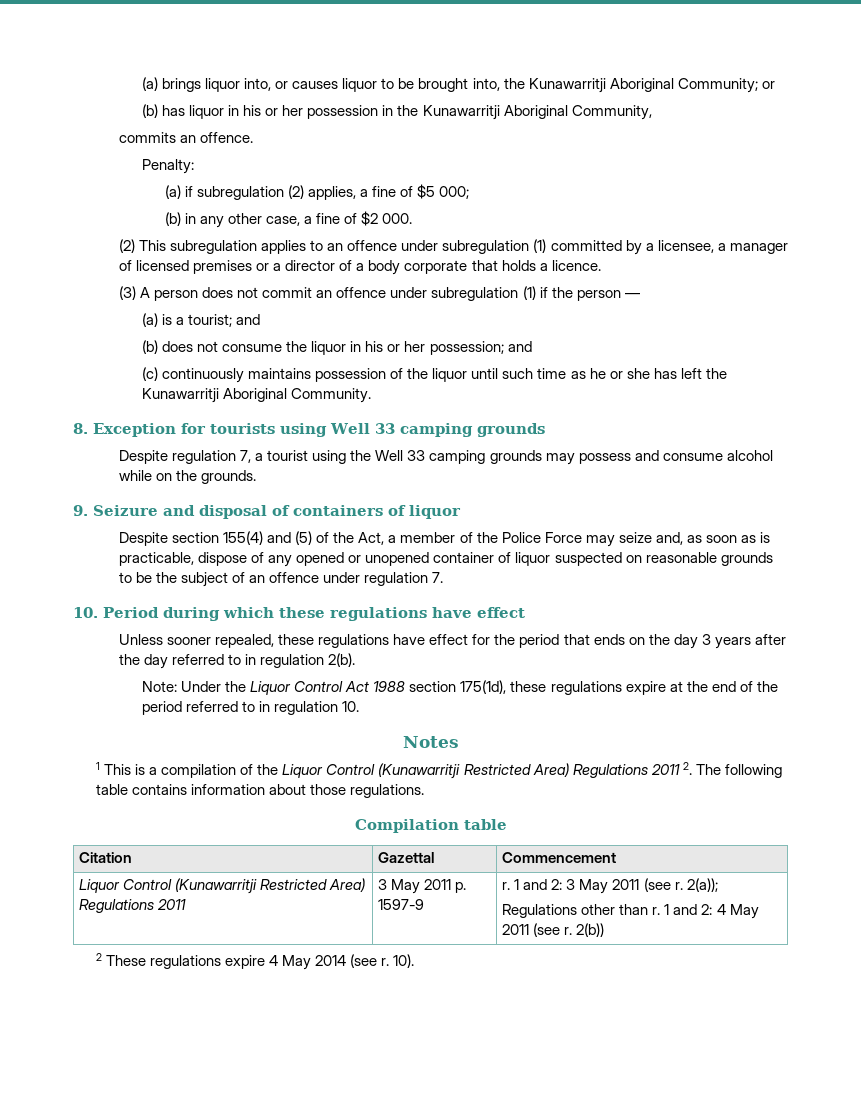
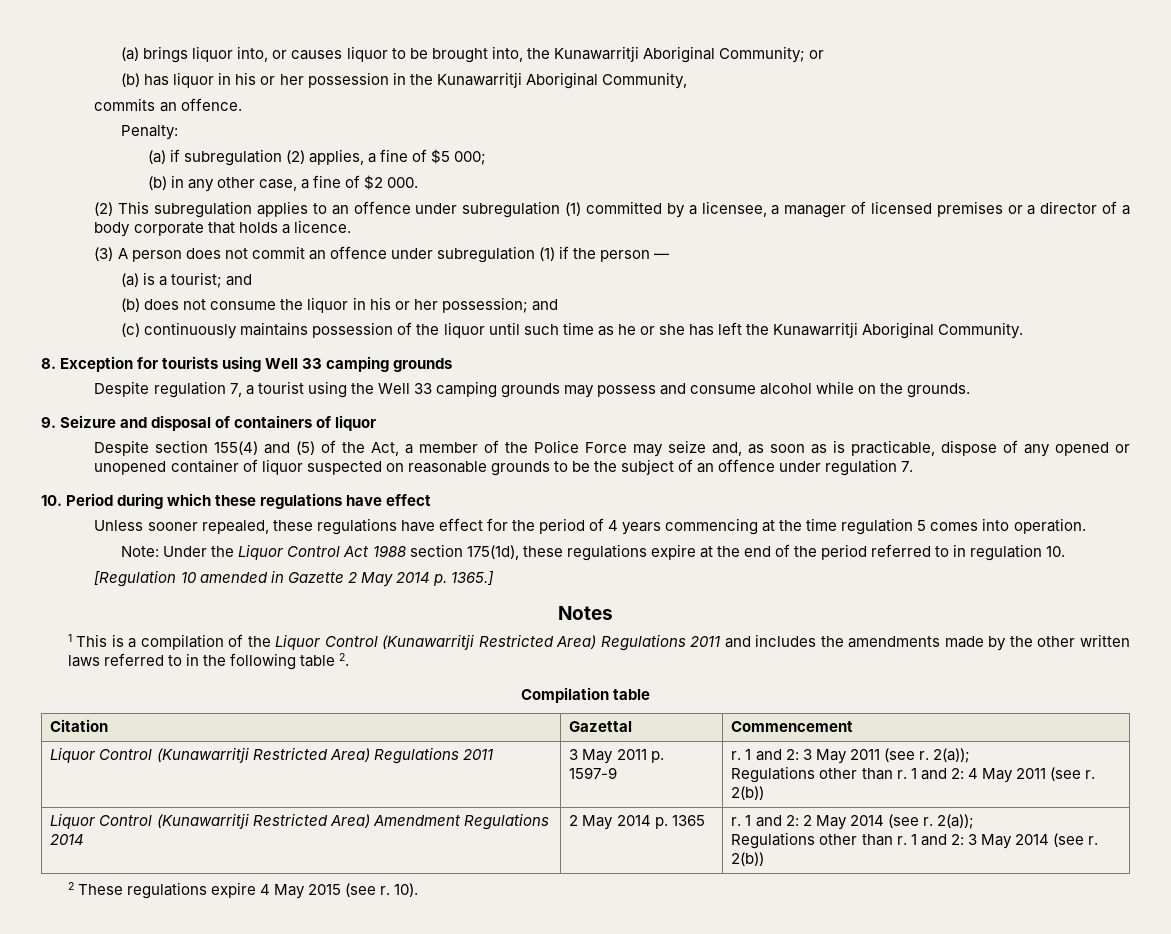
[563,634,786,649] [119,653,356,669] that ends on the day 3 years after the day referred to in regulation 2(b). -> [588,518,1086,535] of 4 years commencing at the time regulation 5 comes into operation.
(360, 706) none -> [94,570,494,587] // [Regulation 10 amended in Gazette 2 May 2014 p. 1365.]
[682,762,782,778] [96,784,425,798] 2. The following table contains information about those regulations. -> [724,634,1131,651] [67,653,350,670] and includes the amendments made by the other written laws referred to in the following table 2.
(605, 930) none -> [50,813,549,830] [50,834,85,845] [569,815,705,830] [731,814,974,830] [731,832,1098,849] [731,852,765,866] // Liquor Control (Kunawarritji Restricted Area) Amendment Regulations 2014 | 2 May 2014 p. 1365 | r. 1 and 2: 2 May 2014 (see r. 2(a)); // Regulations other than r. 1 and 2: 3 May 2014 (see r. 2(b))
[315,955,347,966] 2014 -> [308,884,342,895] 2015

